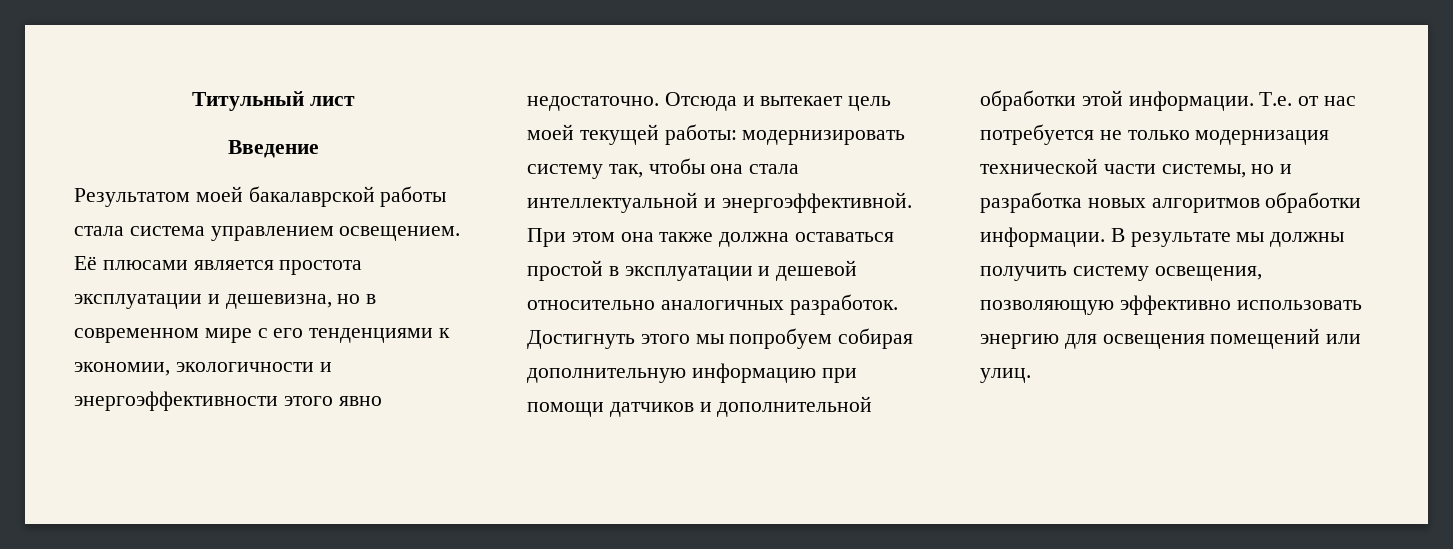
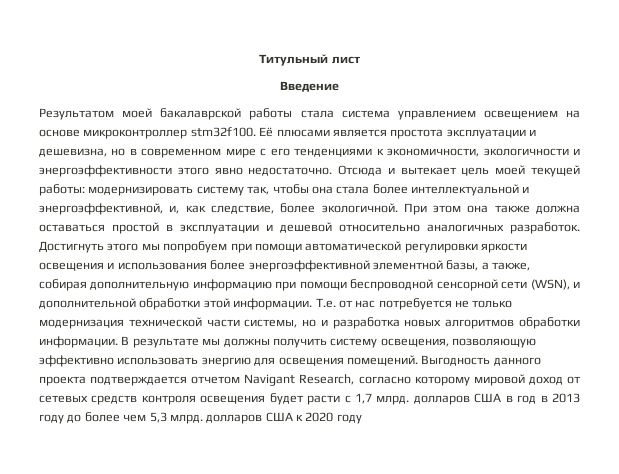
[339,226,461,241] освещением. -> [483,110,580,119] [39,127,256,139] освещением на основе микроконтроллер stm32f100.
[74,362,170,376] экономии, -> [387,148,480,157] экономичности,
(800, 169) none -> [372,184,408,194] более
[721,192,912,213] энергоэффективной. -> [39,203,398,215] энергоэффективной, и, как следствие, более экологичной.
(833, 338) none -> [230,241,527,253] [39,260,530,272] при помощи автоматической регулировки яркости освещения и использования более энергоэффективной элементной базы, а также,
[609,402,694,417] датчиков -> [350,279,570,291] беспроводной сенсорной сети (WSN),
[1210,328,1362,349] [980,368,1031,383] помещений или улиц. -> [346,355,541,366] [39,374,581,386] [39,393,581,405] [39,412,362,424] помещений. Выгодность данного проекта подтверждается отчетом Navigant Research, согласно которому мировой доход от сетевых средств контроля освещения будет расти с 1,7 млрд. долларов США в год в 2013 году до более чем 5,3 млрд. долларов США к 2020 году

